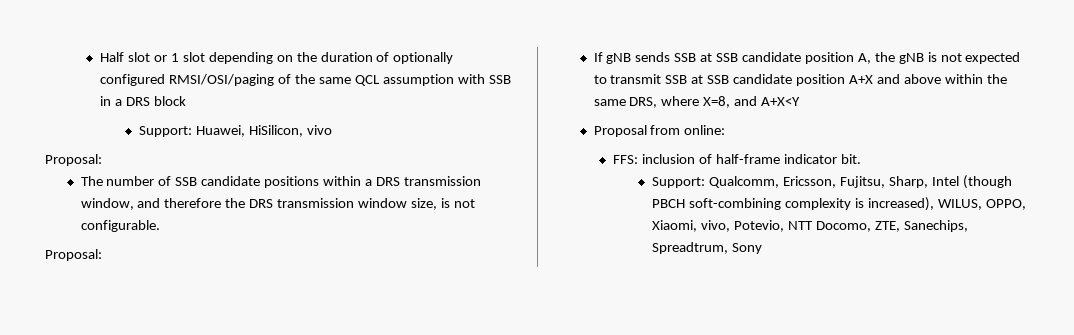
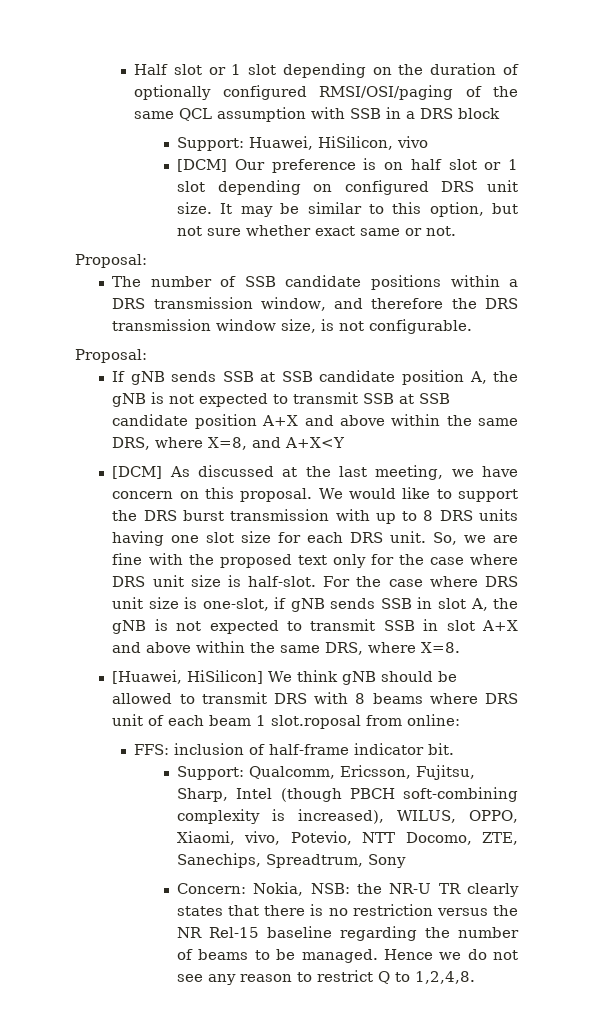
(333, 130) none -> [177,158,518,173] [177,180,519,195] [177,202,518,217] [177,225,457,236] // [DCM] Our preference is on half slot or 1 slot depending on configured DRS unit size. It may be similar to this option, but not sure whether exact same or not.
[593,125,647,137] Proposal -> [112,465,518,480] [112,487,518,502] [112,509,519,524] [112,531,519,546] [112,553,518,568] [112,575,518,587] [112,597,518,612] [112,619,518,634] [112,641,461,655] [112,670,458,685] [112,692,518,704] [112,714,362,729] [DCM] As discussed at the last meeting, we have concern on this proposal. We would like to support the DRS burst transmission with up to 8 DRS units having one slot size for each DRS unit. So, we are fine with the proposed text only for the case where DRS unit size is half-slot. For the case where DRS unit size is one-slot, if gNB sends SSB in slot A, the gNB is not expected to transmit SSB in slot A+X and above within the same DRS, where X=8. // [Huawei, HiSilicon] We think gNB should be allowed to transmit DRS with 8 beams where DRS unit of each beam 1 slot.roposal
(763, 248) none -> [177,882,520,897] [177,904,518,916] [177,926,519,941] [177,949,518,963] [177,970,476,985] // Concern: Nokia, NSB: the NR-U TR clearly states that there is no restriction versus the NR Rel-15 baseline regarding the number of beams to be managed. Hence we do not see any reason to restrict Q to 1,2,4,8.

